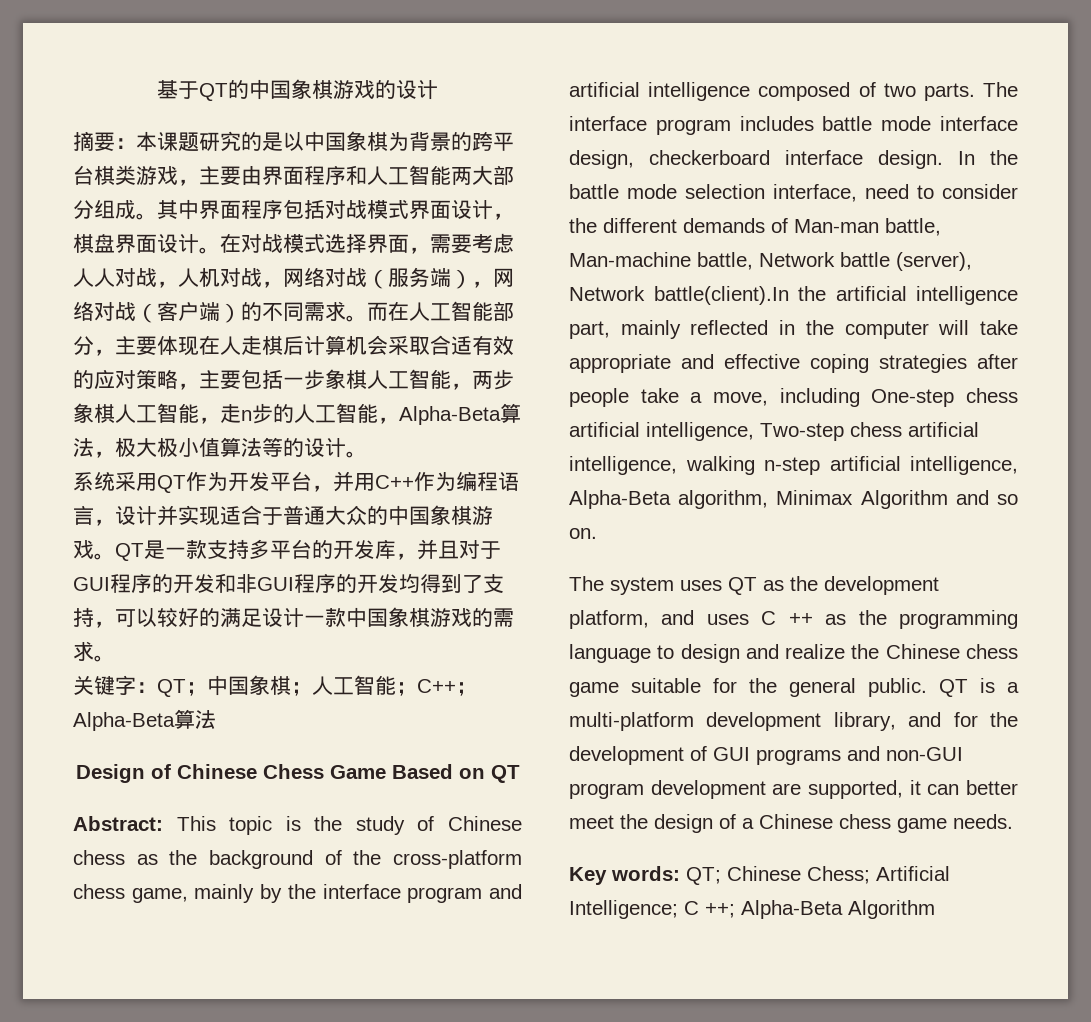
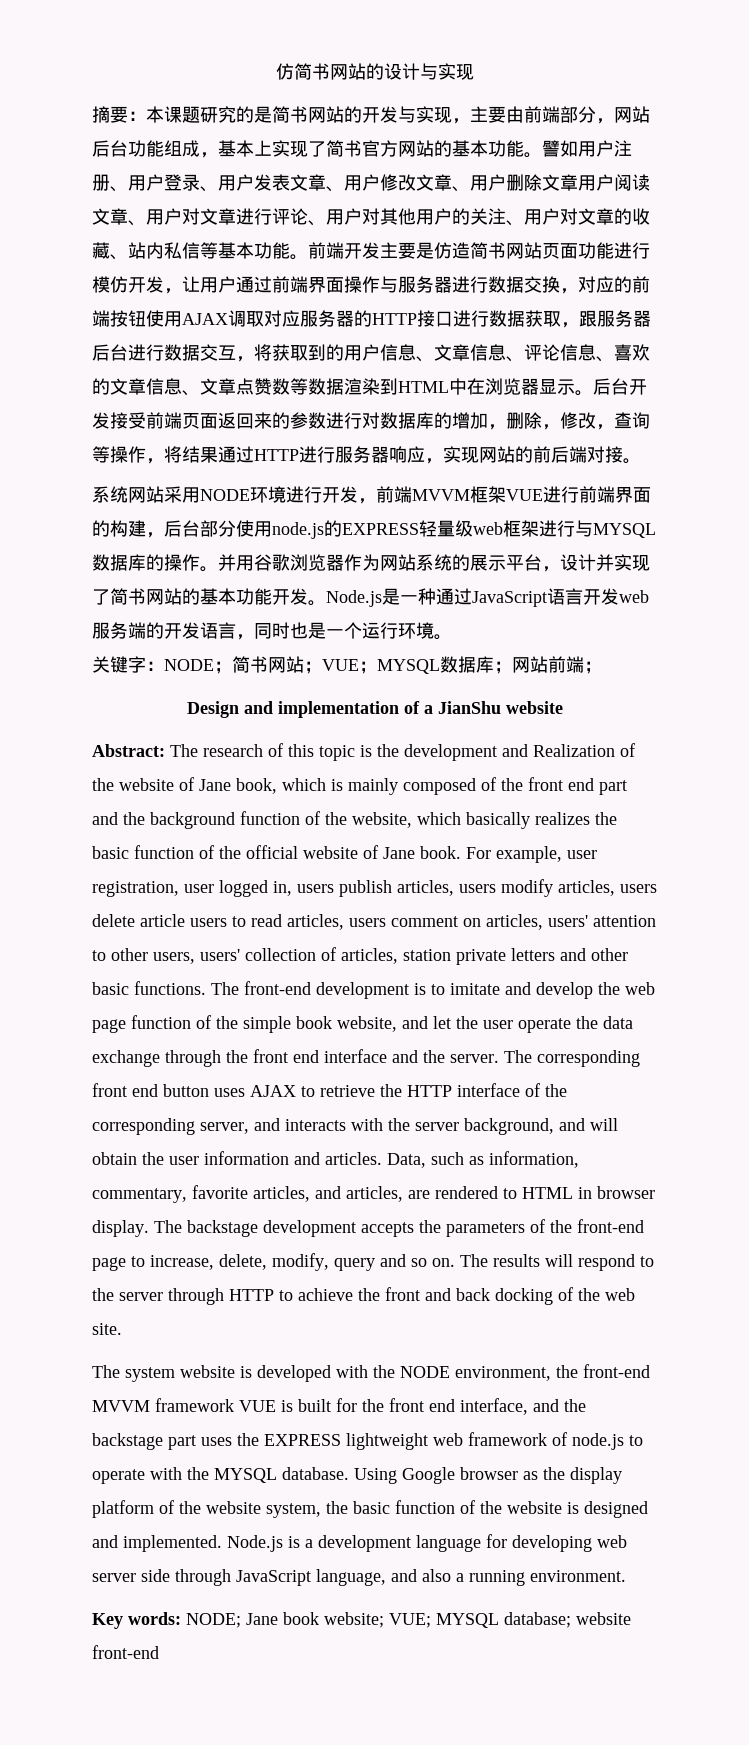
[157,79,438,101] 基于QT的中国象棋游戏的设计 -> [275,63,474,80] 仿简书网站的设计与实现
[283,131,514,152] [73,165,514,186] [73,199,514,220] [73,233,514,254] [73,267,514,289] [73,301,514,323] [73,335,514,356] [73,369,514,390] [73,403,521,425] [73,437,367,458] [73,471,519,493] [73,505,493,526] [73,539,501,561] [73,573,504,594] [73,607,514,628] [73,641,115,662] [73,675,477,697] [73,709,216,731] [75,764,520,783] [73,816,522,835] [73,850,158,865] 以中国象棋为背景的跨平台棋类游戏，主要由界面程序和人工智能两大部分组成。其中界面程序包括对战模式界面设计，棋盘界面设计。在对战模式选择界面，需要考虑人人对战，人机对战，网络对战（服务端），网络对战（客户端）的不同需求。而在人工智能部分，主要体现在人走棋后计算机会采取合适有效的应对策略，主要包括一步象棋人工智能，两步象棋人工智能，走n步的人工智能，Alpha-Beta算法，极大极小值算法等的设计。 // 系统采用QT作为开发平台，并用C++作为编程语言，设计并实现适合于普通大众的中国象棋游戏。QT是一款支持多平台的开发库，并且对于GUI程序的开发和非GUI程序的开发均得到了支持，可以较好的满足设计一款中国象棋游戏的需求。 // 关键字：QT；中国象棋；人工智能；C++；Alpha-Beta算法 // Design of Chinese Chess Game Based on QT // Abstract: This topic is the study of Chinese chess as -> [272,106,650,124] [92,140,632,158] [92,174,650,192] [92,208,650,226] [92,242,650,260] [92,276,650,294] [92,310,651,328] [92,344,650,362] [92,378,647,396] [92,412,650,430] [92,446,641,464] [92,486,651,504] [92,520,656,539] [92,554,650,572] [92,588,649,607] [92,622,452,640] [92,656,602,674] [186,701,563,718] [92,743,635,761] [92,777,627,795] [92,812,118,825] 简书网站的开发与实现，主要由前端部分，网站后台功能组成，基本上实现了简书官方网站的基本功能。譬如用户注册、用户登录、用户发表文章、用户修改文章、用户删除文章用户阅读文章、用户对文章进行评论、用户对其他用户的关注、用户对文章的收藏、站内私信等基本功能。前端开发主要是仿造简书网站页面功能进行模仿开发，让用户通过前端界面操作与服务器进行数据交换，对应的前端按钮使用AJAX调取对应服务器的HTTP接口进行数据获取，跟服务器后台进行数据交互，将获取到的用户信息、文章信息、评论信息、喜欢的文章信息、文章点赞数等数据渲染到HTML中在浏览器显示。后台开发接受前端页面返回来的参数进行对数据库的增加，删除，修改，查询等操作，将结果通过HTTP进行服务器响应，实现网站的前后端对接。 // 系统网站采用NODE环境进行开发，前端MVVM框架VUE进行前端界面的构建，后台部分使用node.js的EXPRESS轻量级web框架进行与MYSQL数据库的操作。并用谷歌浏览器作为网站系统的展示平台，设计并实现了简书网站的基本功能开发。Node.js是一种通过JavaScript语言开发web服务端的开发语言，同时也是一个运行环境。 // 关键字：NODE；简书网站；VUE；MYSQL数据库；网站前端； // Design and implementation of a JianShu website // Abstract: The research of this topic is the development and Realization of the website of Jane book, which is mainly composed of the front end part and
[324,850,522,869] [73,884,522,903] [569,82,1019,101] [569,116,1018,135] [569,150,1018,169] [569,184,1018,202] [569,218,941,236] [569,252,972,271] [569,286,1018,305] [569,320,1018,339] [569,354,1018,373] [569,388,1018,407] [569,422,979,441] [569,456,1018,475] [569,490,1018,509] [569,528,597,539] [569,576,939,595] [569,610,1018,629] [569,644,1018,663] [569,678,1019,697] [569,712,1018,731] [569,746,963,765] [569,780,1018,799] [569,814,1013,833] [569,866,950,885] [569,900,935,919] of the cross-platform chess game, mainly by the interface program and artificial intelligence composed of two parts. The interface program includes battle mode interface design, checkerboard interface design. In the battle mode selection interface, need to consider the different demands of Man-man battle, Man-machine battle, Network battle (server), Network battle(client).In the artificial intelligence part, mainly reflected in the computer will take appropriate and effective coping strategies after people take a move, including One-step chess artificial intelligence, Two-step chess artificial intelligence, walking n-step artificial intelligence, Alpha-Beta algorithm, Minimax Algorithm and so on. // The system uses QT as the development platform, and uses C ++ as the programming language to design and realize the Chinese chess game suitable for the general public. QT is a multi-platform development library, and for the development of GUI programs and non-GUI program development are supported, it can better meet the design of a Chinese chess game needs. // Key words: QT; Chinese Chess; Artificial Intelligence; C ++; Alpha-Beta Algorithm -> [240,811,617,829] [92,845,597,863] [92,879,657,897] [92,914,656,930] [92,947,628,965] [92,981,655,999] [92,1015,633,1033] [92,1049,640,1067] [92,1083,567,1097] [92,1118,618,1135] [92,1151,579,1168] [92,1185,655,1203] [92,1219,644,1237] [92,1253,654,1271] [92,1287,635,1305] [92,1323,122,1335] [92,1364,650,1382] [92,1398,586,1415] [92,1432,643,1450] [92,1467,622,1484] [92,1500,648,1518] [92,1534,627,1552] [92,1569,626,1586] [92,1612,631,1629] [92,1645,159,1659] function of the website, which basically realizes the basic function of the official website of Jane book. For example, user registration, user logged in, users publish articles, users modify articles, users delete article users to read articles, users comment on articles, users' attention to other users, users' collection of articles, station private letters and other basic functions. The front-end development is to imitate and develop the web page function of the simple book website, and let the user operate the data exchange through the front end interface and the server. The corresponding front end button uses AJAX to retrieve the HTTP interface of the corresponding server, and interacts with the server background, and will obtain the user information and articles. Data, such as information, commentary, favorite articles, and articles, are rendered to HTML in browser display. The backstage development accepts the parameters of the front-end page to increase, delete, modify, query and so on. The results will respond to the server through HTTP to achieve the front and back docking of the web site. // The system website is developed with the NODE environment, the front-end MVVM framework VUE is built for the front end interface, and the backstage part uses the EXPRESS lightweight web framework of node.js to operate with the MYSQL database. Using Google browser as the display platform of the website system, the basic function of the website is designed and implemented. Node.js is a development language for developing web server side through JavaScript language, and also a running environment. // Key words: NODE; Jane book website; VUE; MYSQL database; website front-end

